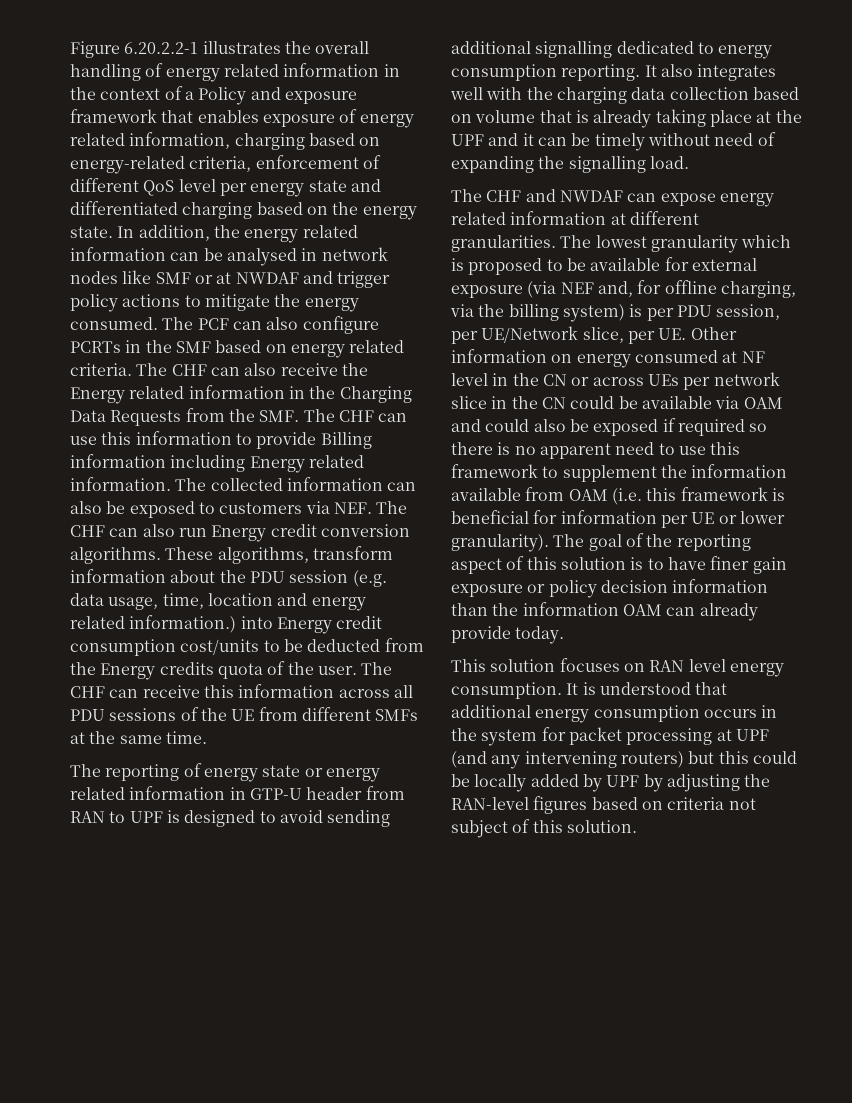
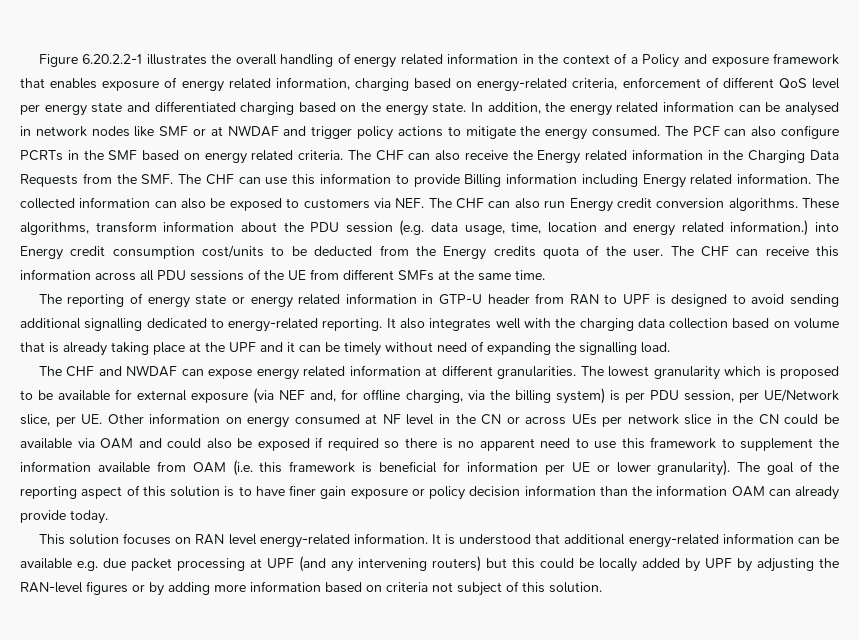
[718,45,773,59] [451,64,557,81] energy consumption -> [228,318,319,332] energy-related
[729,663,784,677] [451,682,562,699] energy consumption. -> [259,533,428,548] energy-related information.
[535,705,778,723] [451,727,566,746] energy consumption occurs in the system for -> [628,533,839,548] [20,558,126,571] energy-related information can be available e.g. due
(588, 805) none -> [132,581,321,596] or by adding more information

